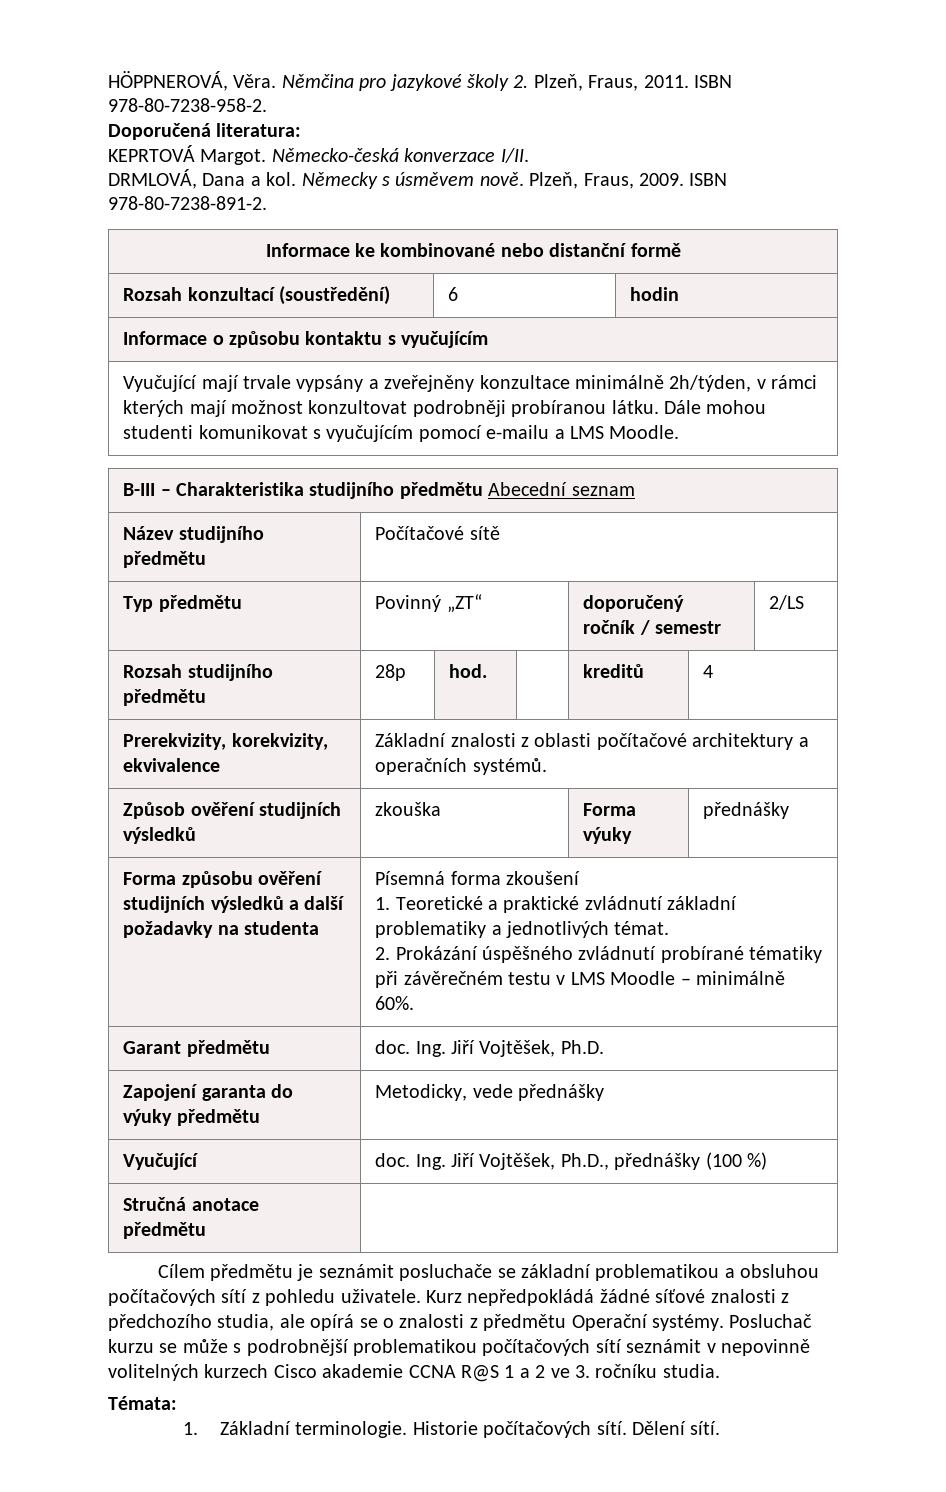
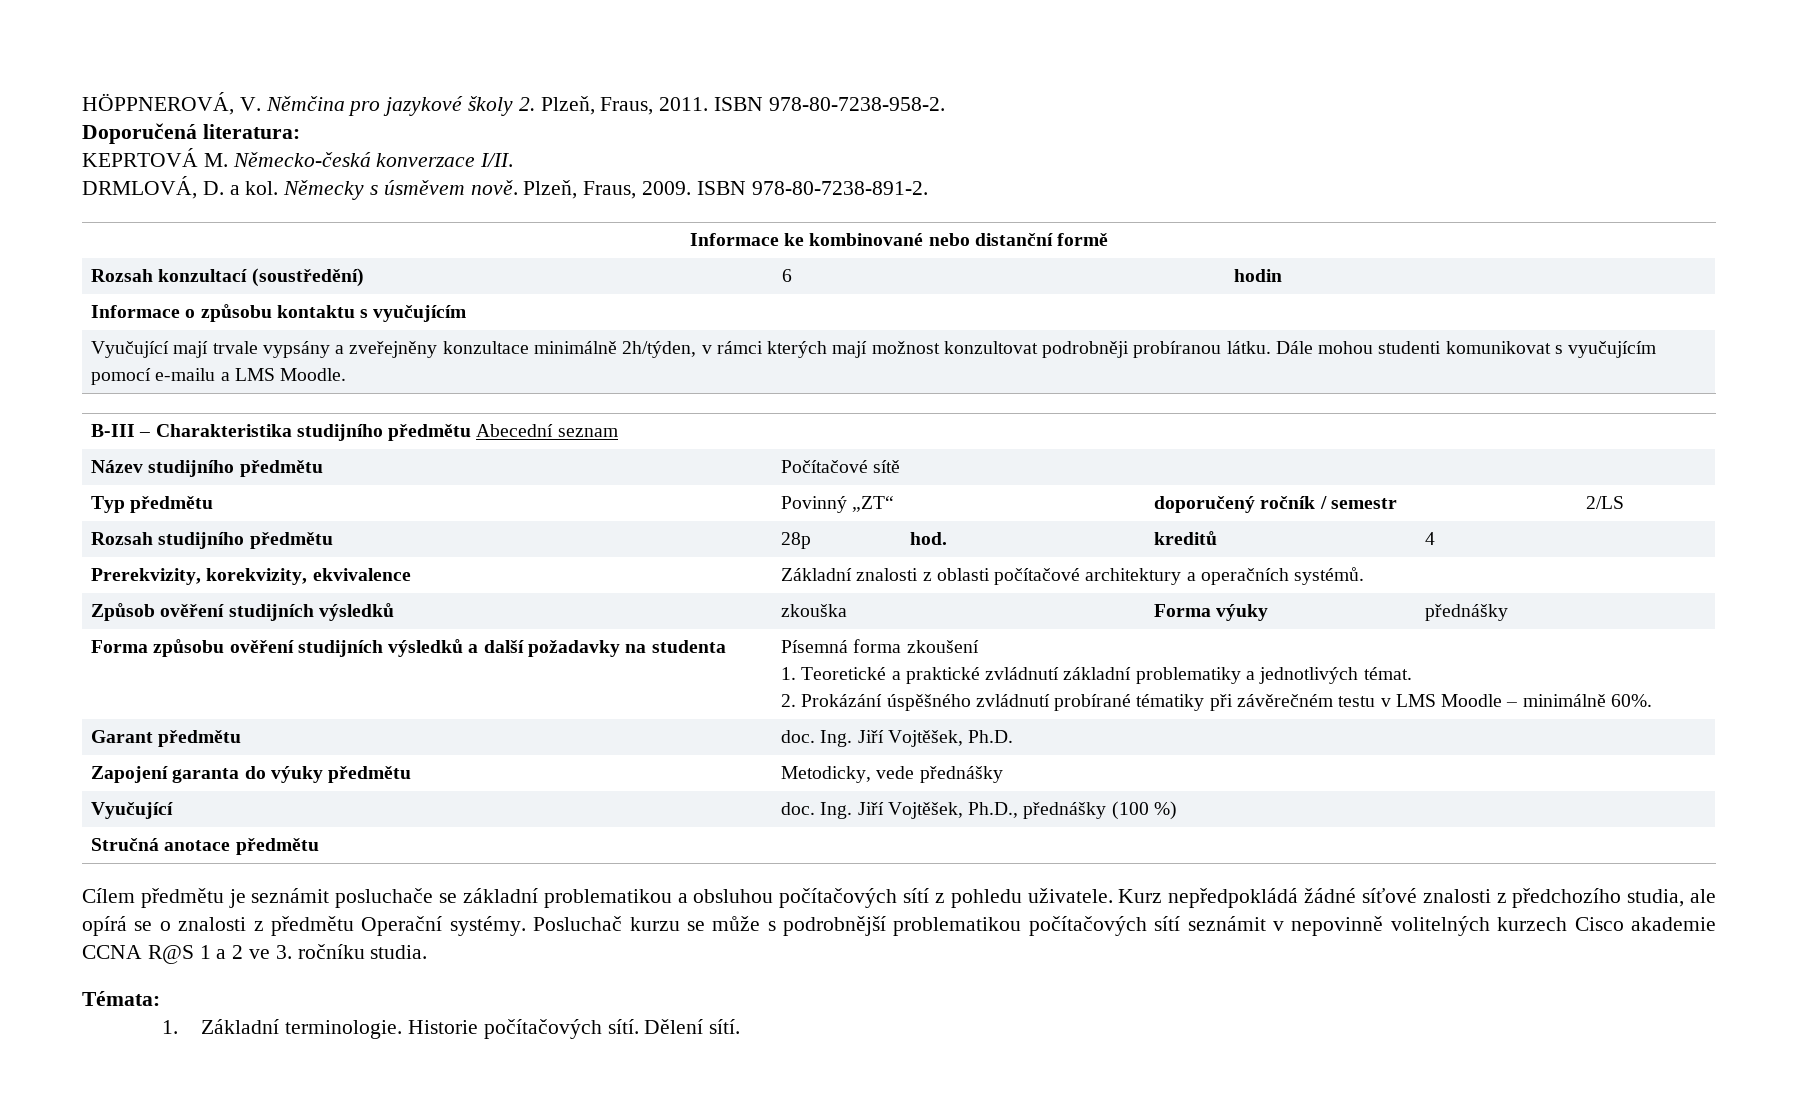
[233,74,277,88] Věra. -> [239,97,261,111] V.
[200,149,267,165] Margot. -> [203,153,228,167] M.
[202,173,246,186] Dana -> [202,181,224,195] D.

